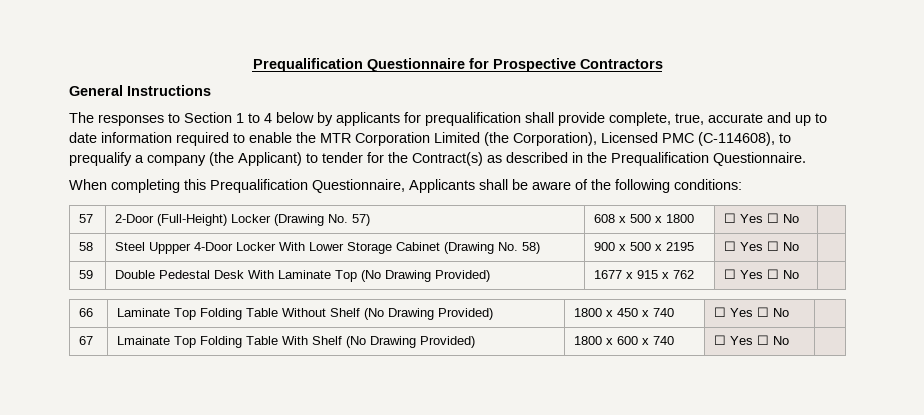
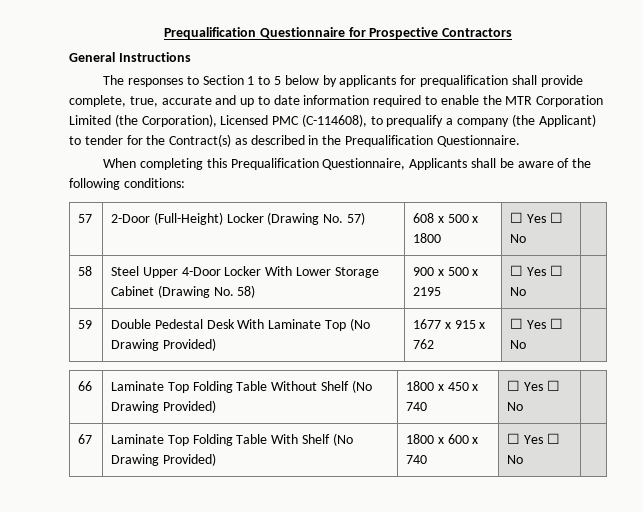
[264,113,272,123] 4 -> [274,76,282,85] 5
[148,242,191,254] Uppper -> [142,267,178,278] Upper
[116,336,170,345] Lmainate -> [111,434,165,444] Laminate

